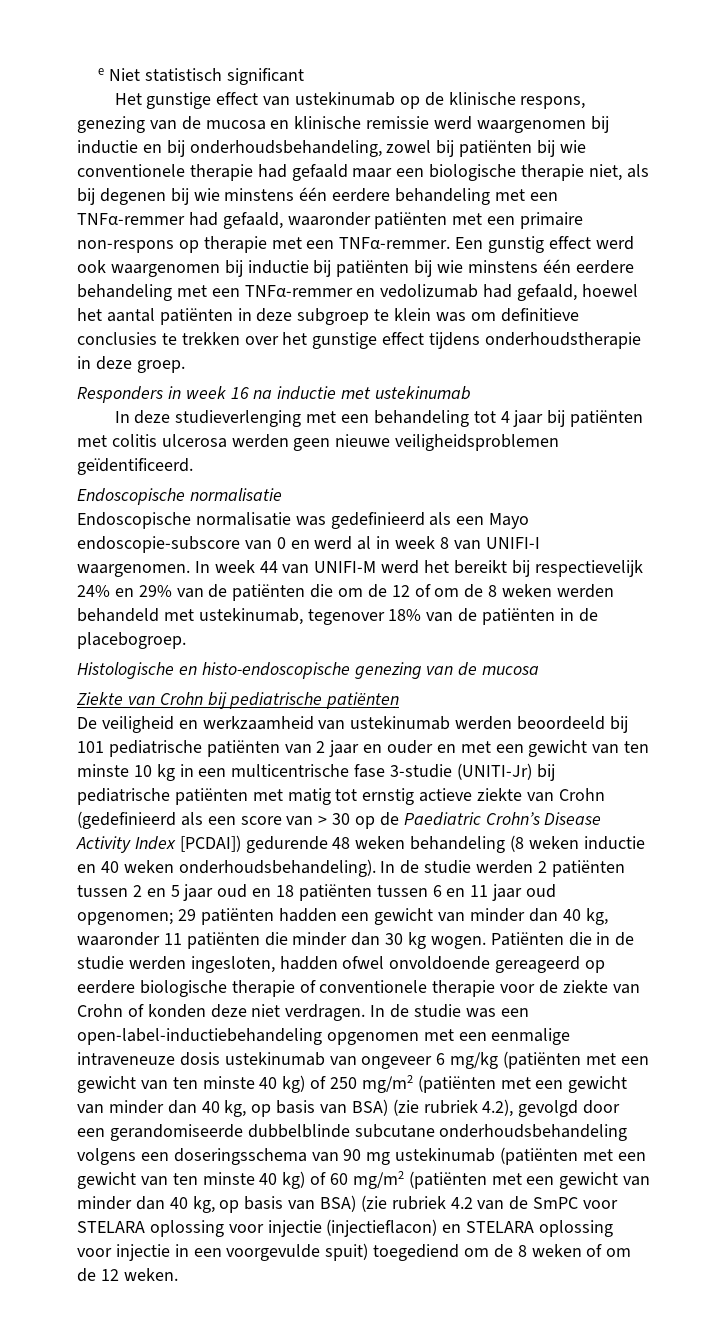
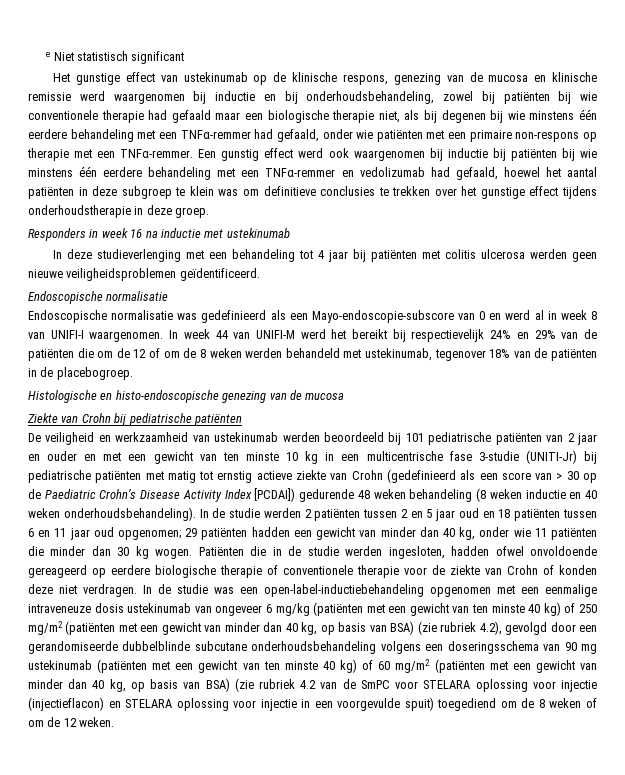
[287,212,371,226] waaronder -> [322,129,374,139] onder wie
[489,513,530,529] [77,536,240,553] Mayo endoscopie-subscore -> [311,310,454,323] Mayo-endoscopie-subscore
[77,932,160,946] waaronder -> [479,527,531,537] onder wie

